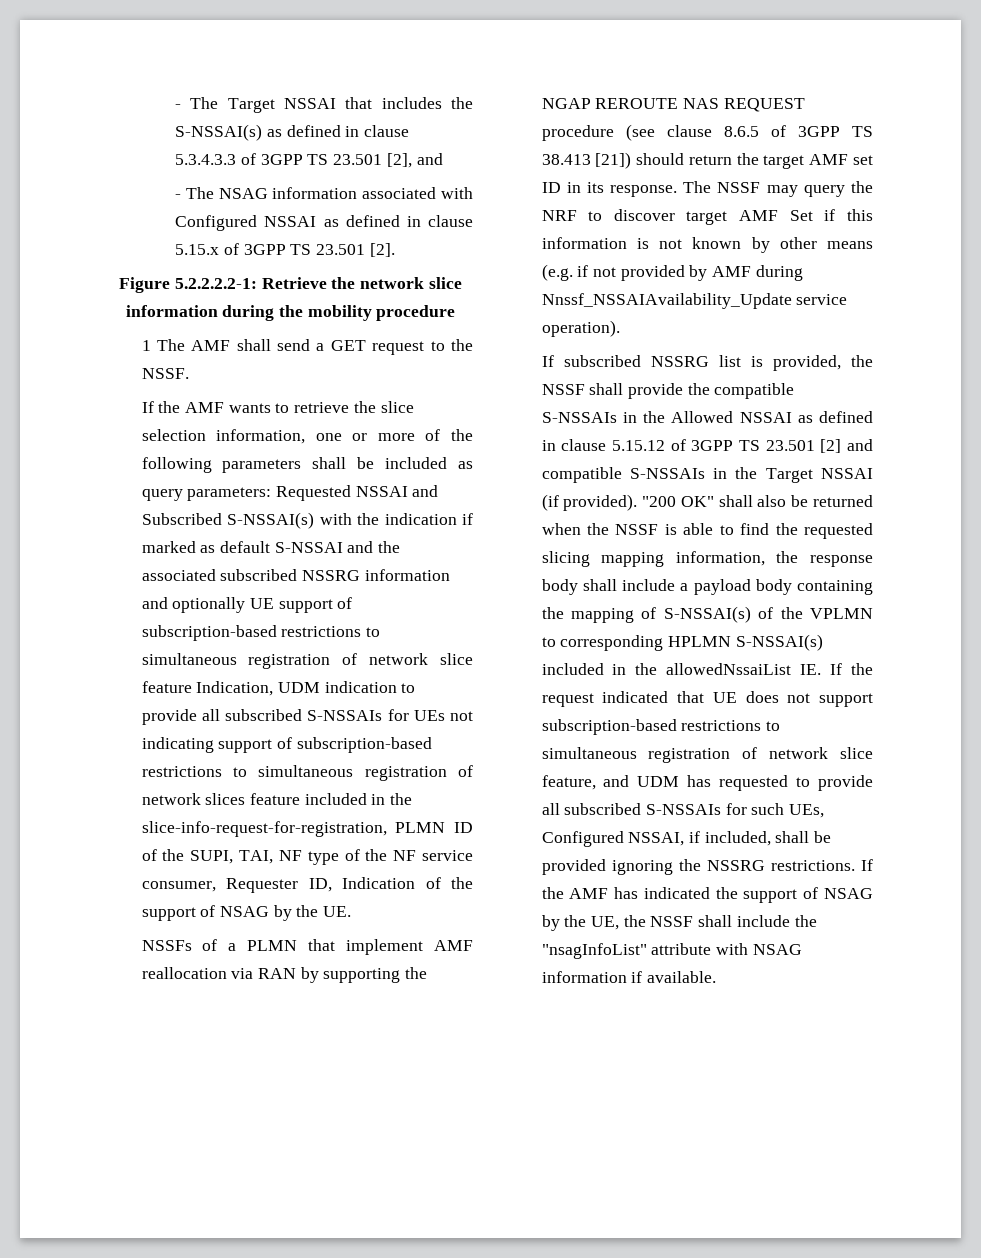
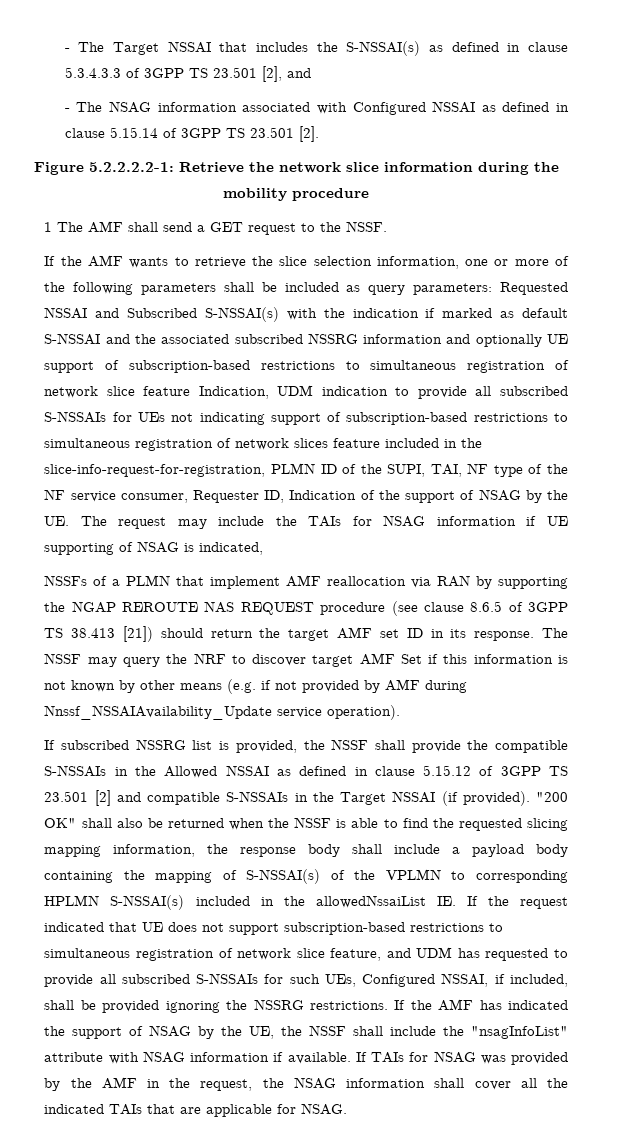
[175,244,220,255] 5.15.x -> [109,127,158,138] 5.15.14
(352, 911) none -> [80,515,568,529] [44,541,264,555] The request may include the TAIs for NSAG information if UE supporting of NSAG is indicated,
(717, 977) none -> [355,1051,569,1065] [44,1077,568,1091] [44,1103,348,1117] If TAIs for NSAG was provided by the AMF in the request, the NSAG information shall cover all the indicated TAIs that are applicable for NSAG.

